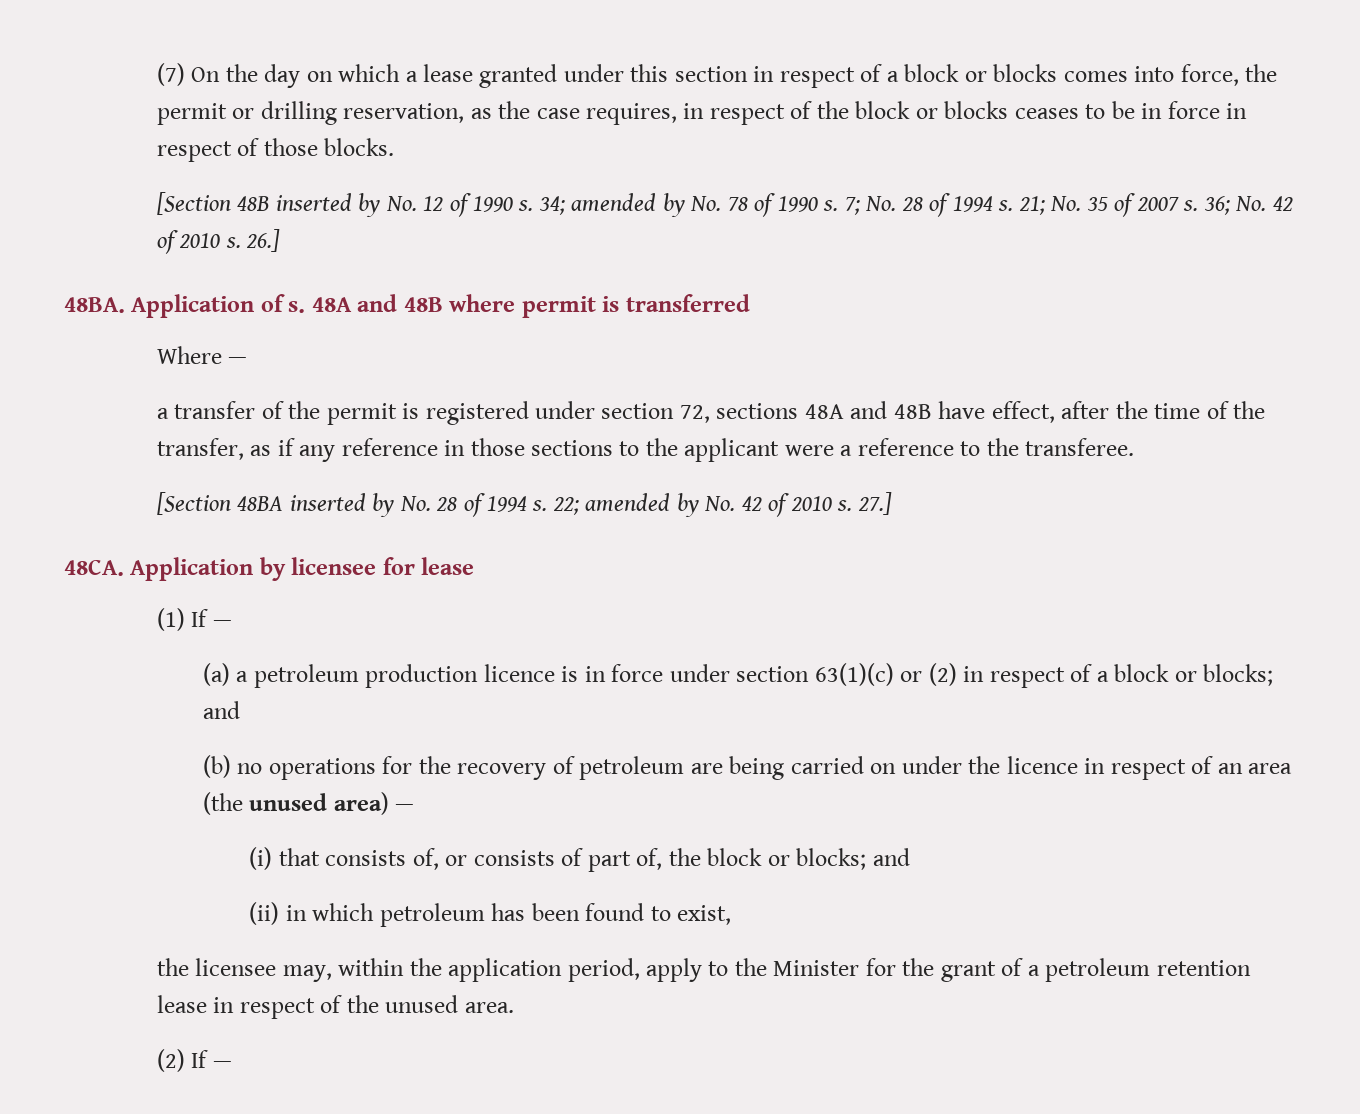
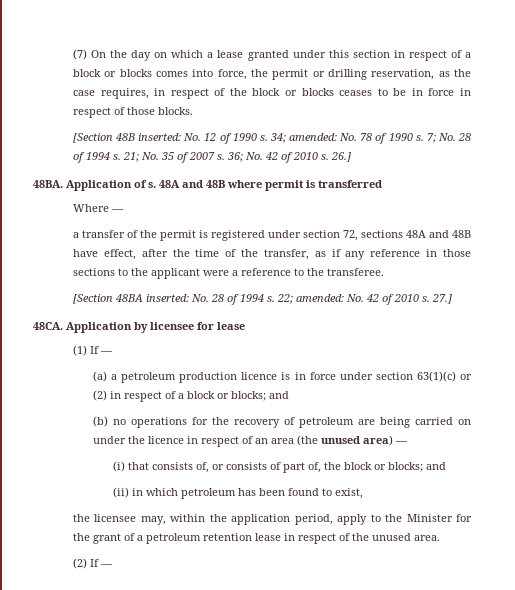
[275,193,381,217] inserted by -> [138,133,182,141] inserted:
[571,193,685,217] amended by -> [289,133,338,141] amended:
[289,493,395,517] inserted by -> [145,294,189,302] inserted:
[585,493,699,517] amended by -> [295,294,344,302] amended:

